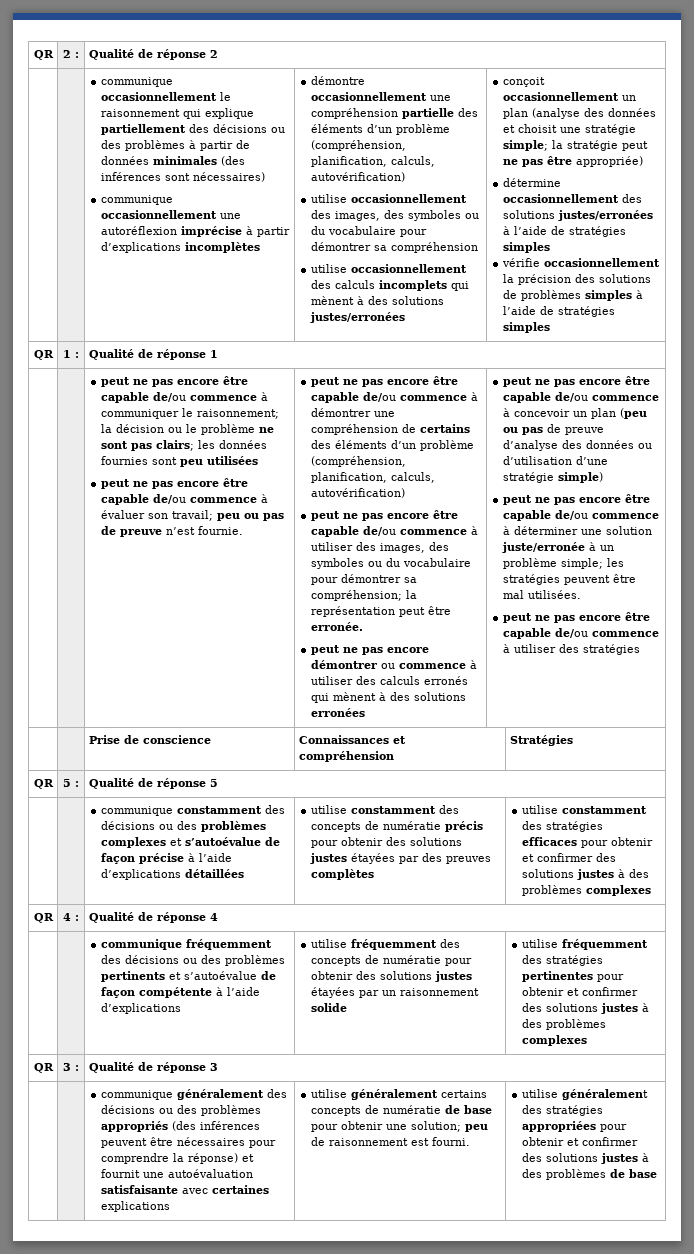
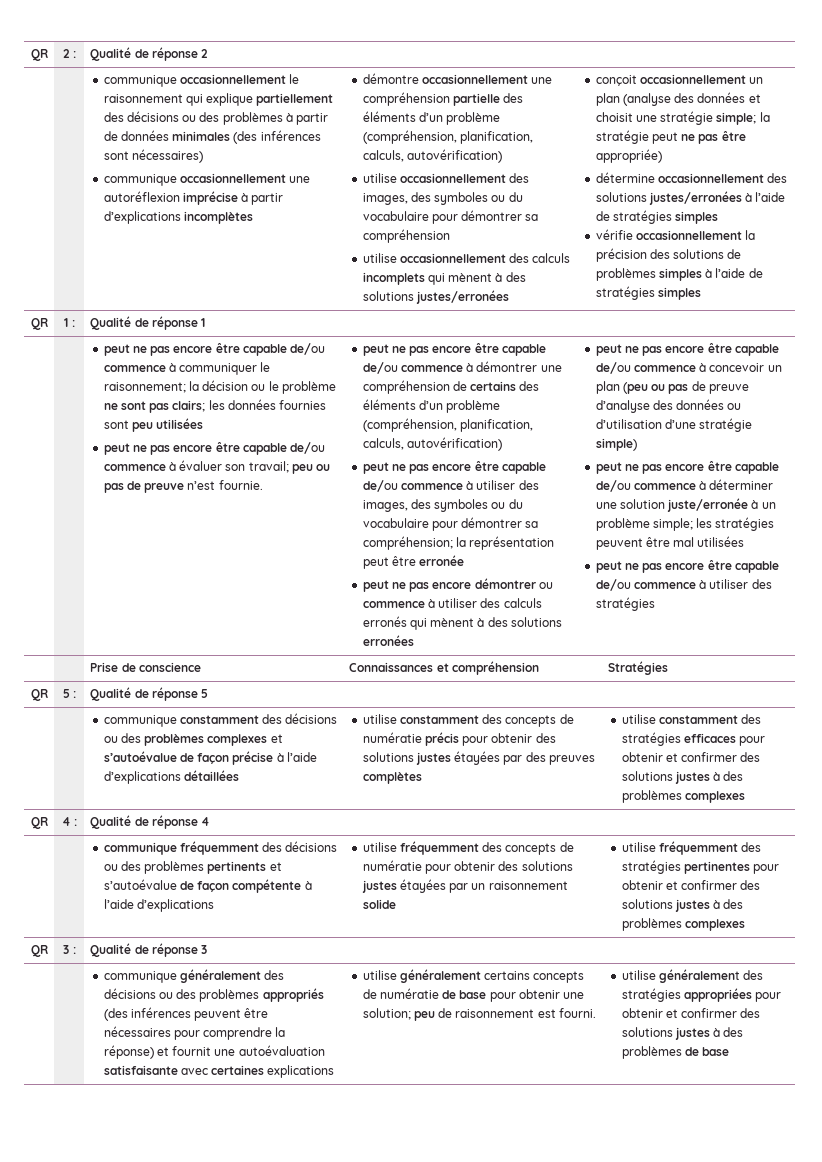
[311,622,364,631] erronée. -> [419,555,465,566] erronée
[528,590,582,599] utilisées. -> [697,536,745,547] utilisées

